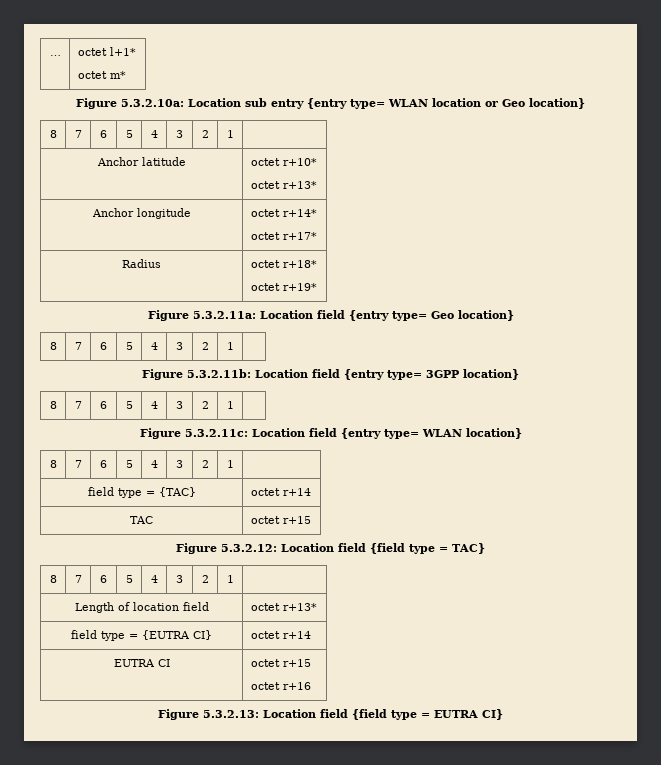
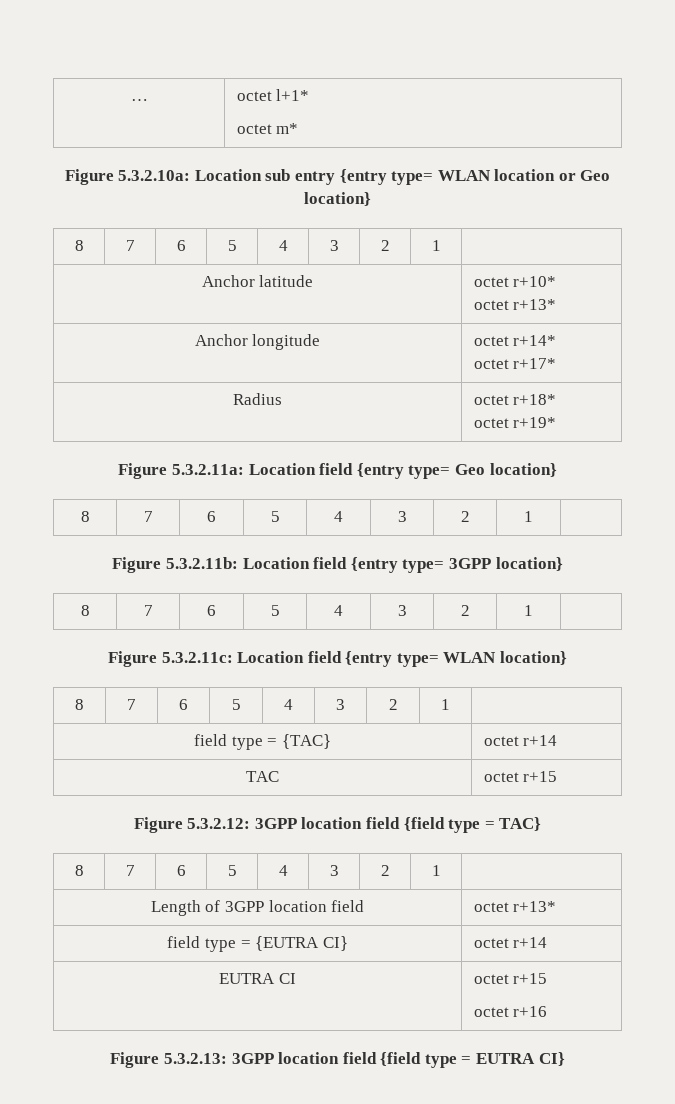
[281,543,334,552] Location -> [254,817,363,829] 3GPP location
(130, 606) none -> [225,901,264,912] 3GPP
[263,709,316,718] Location -> [231,1052,340,1064] 3GPP location

